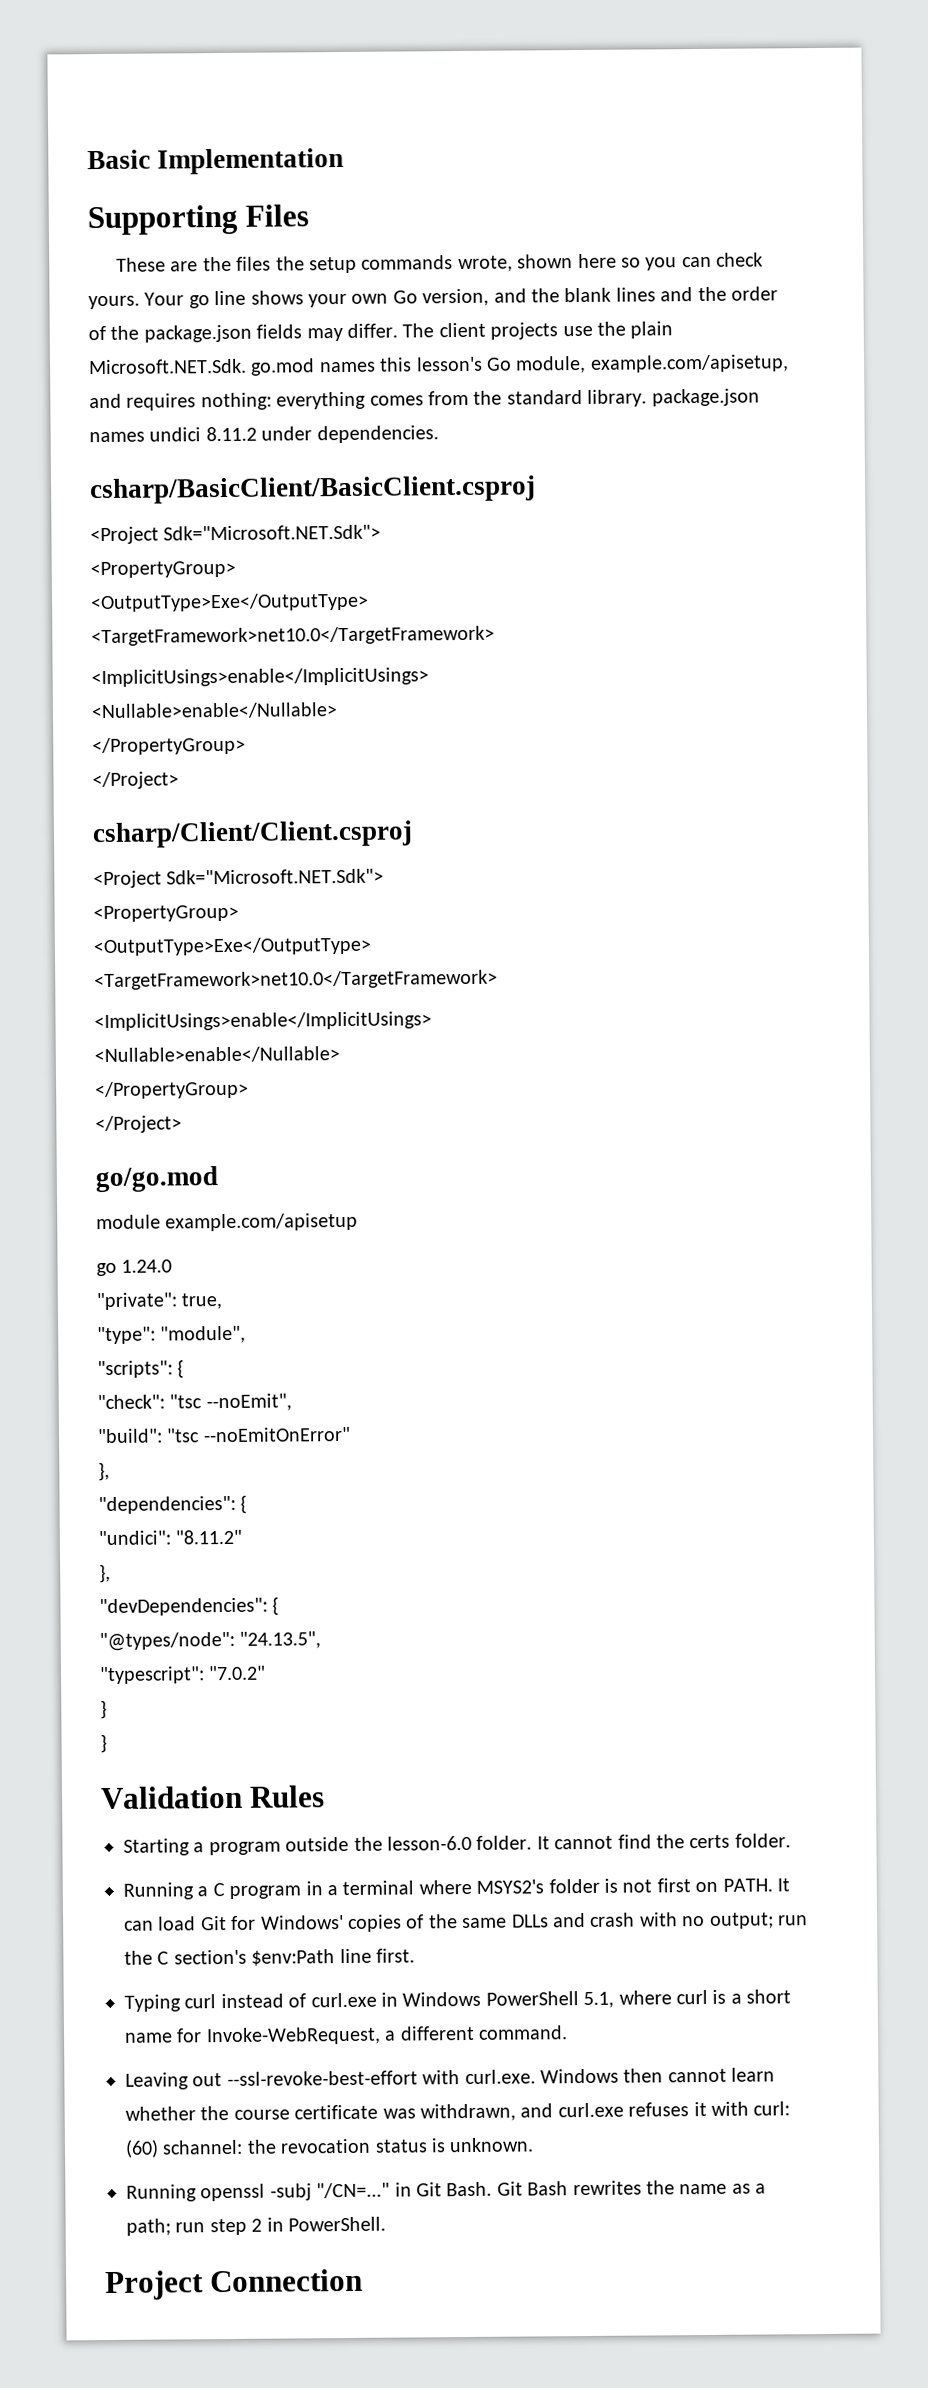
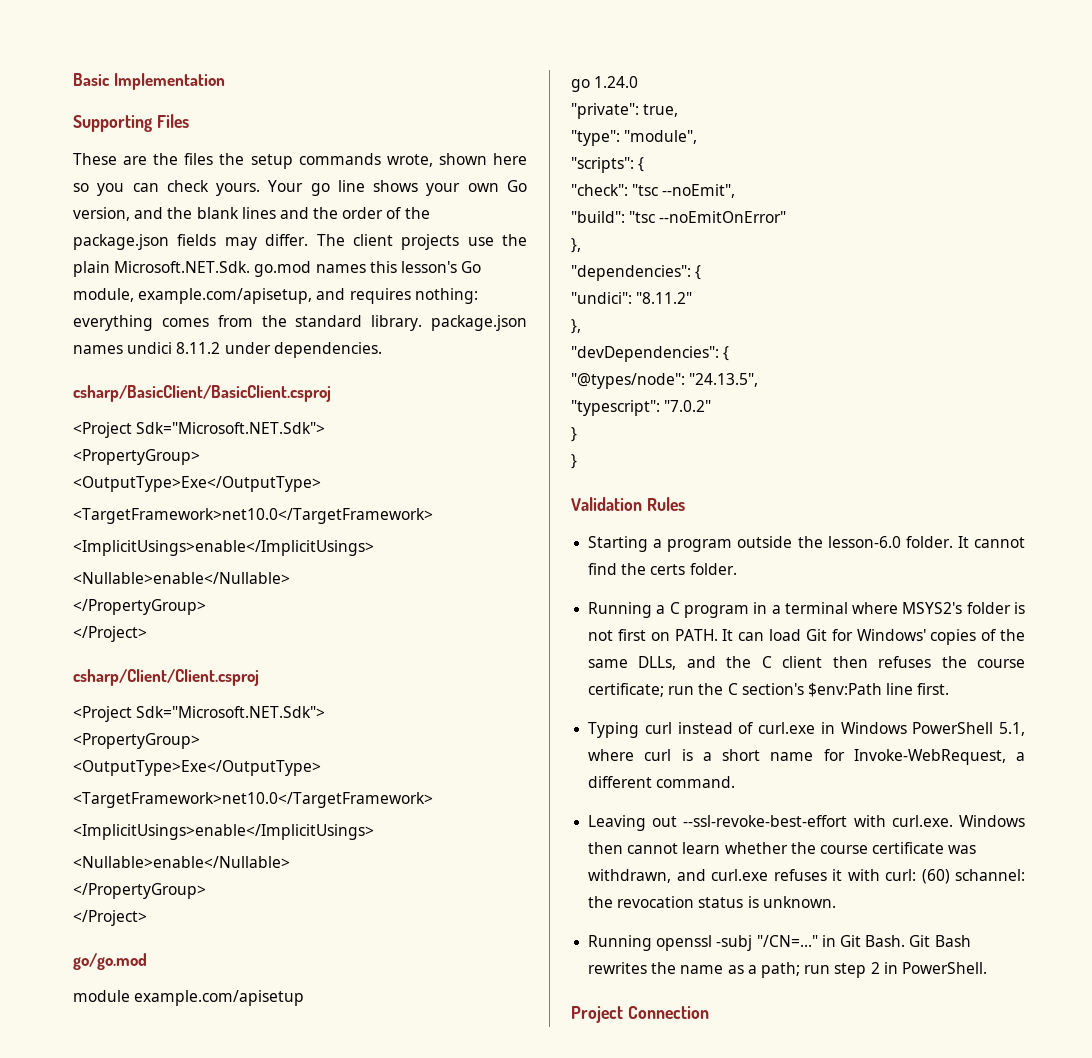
[511,1912,774,1929] DLLs and crash with no output; -> [638,656,1025,670] [588,683,665,697] DLLs, and the C client then refuses the course certificate;

